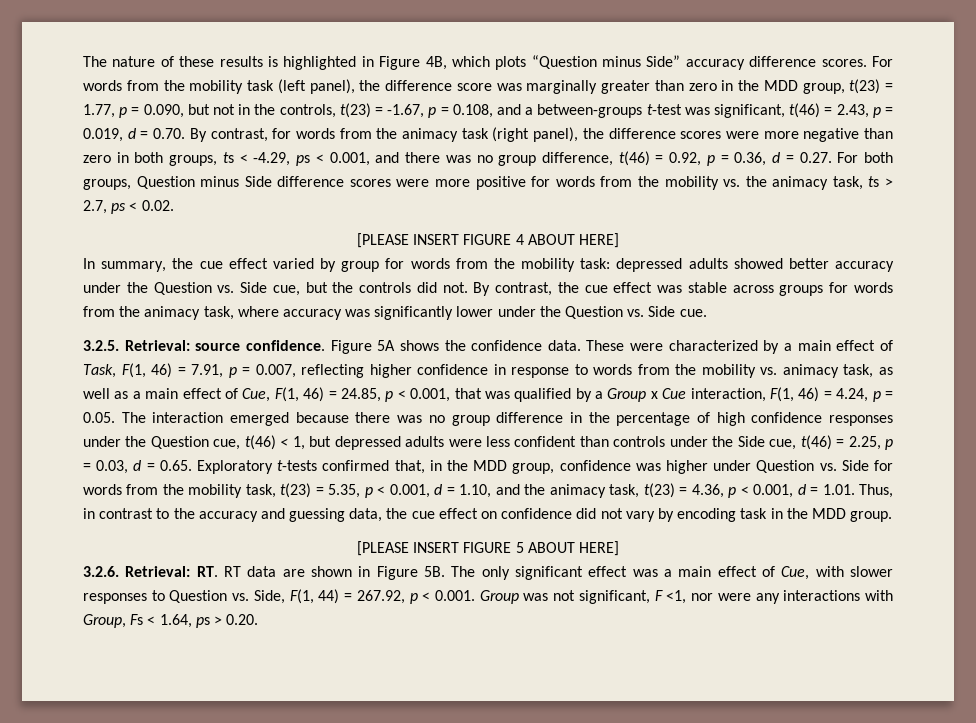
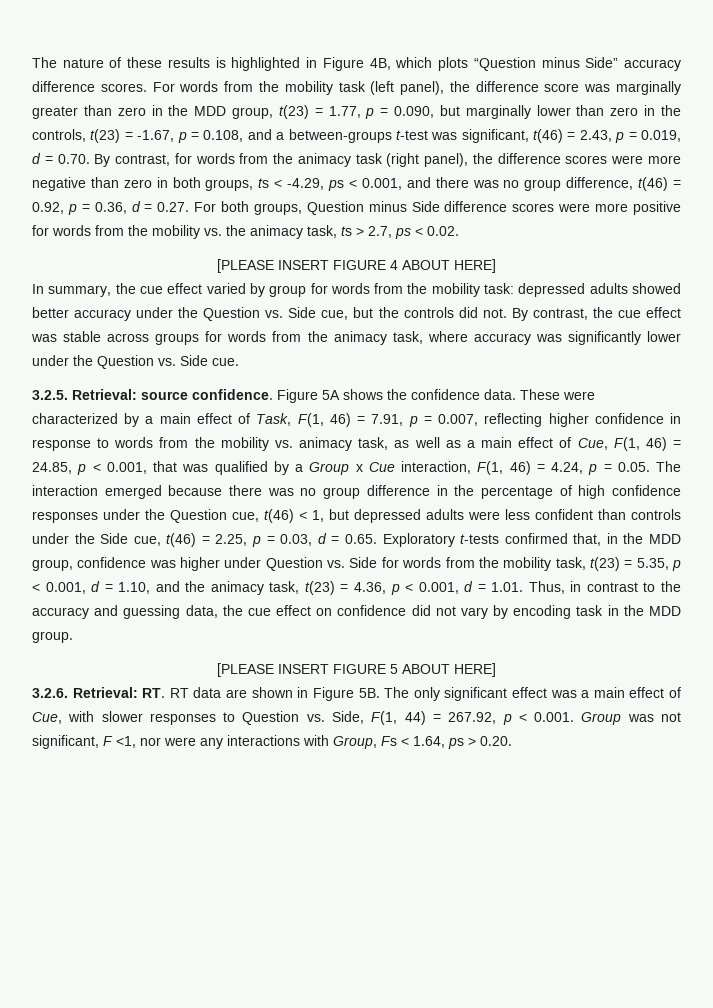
[213,104,235,115] not -> [465,105,639,119] marginally lower than zero

